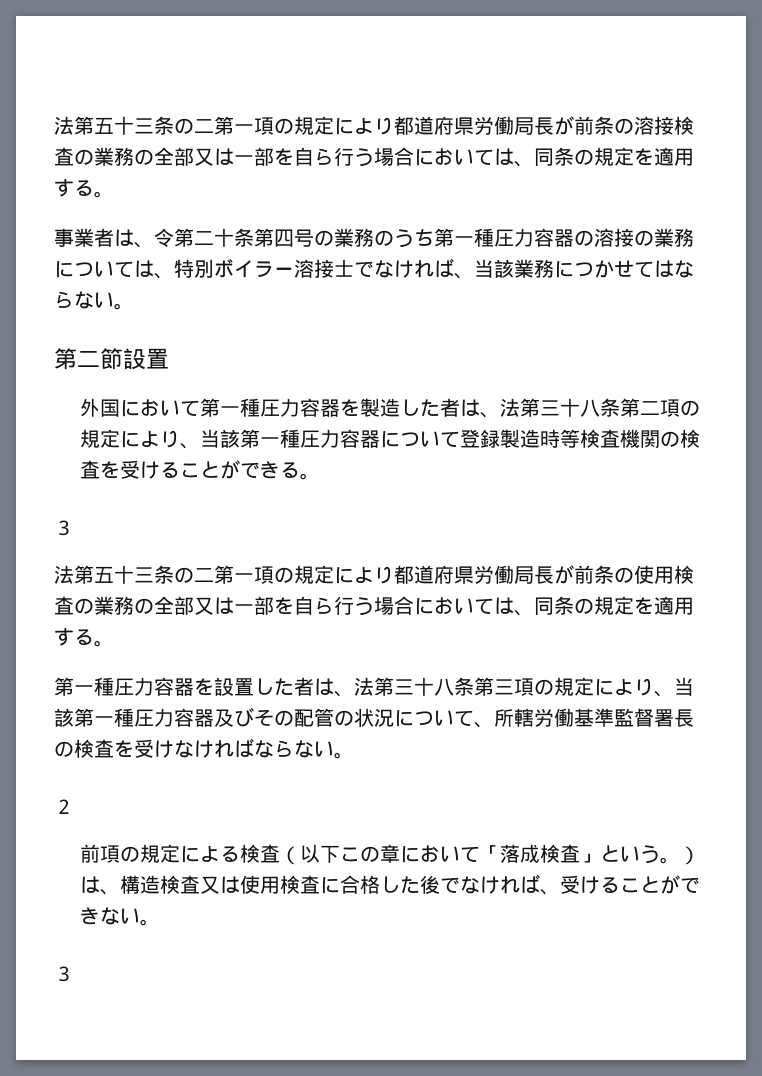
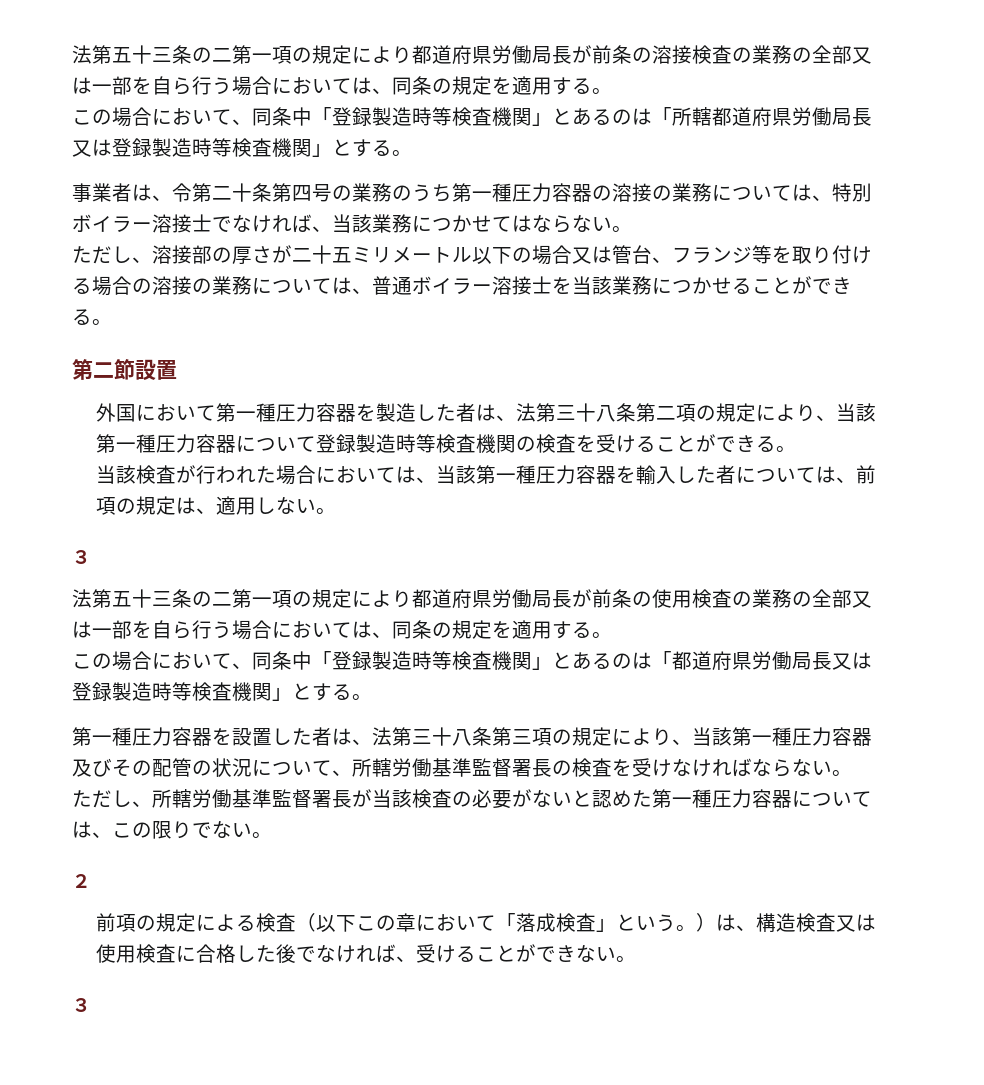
(114, 194) none -> [72,107,872,127] [72,138,412,157] // この場合において、同条中「登録製造時等検査機関」とあるのは「所轄都道府県労働局長又は登録製造時等検査機関」とする。
(134, 306) none -> [72,245,872,265] [72,276,852,296] [72,309,112,325] // ただし、溶接部の厚さが二十五ミリメートル以下の場合又は管台、フランジ等を取り付ける場合の溶接の業務については、普通ボイラー溶接士を当該業務につかせることができる。
(321, 476) none -> [95,465,876,485] [95,496,336,515] // 当該検査が行われた場合においては、当該第一種圧力容器を輸入した者については、前項の規定は、適用しない。
(114, 643) none -> [72,651,872,671] [72,682,372,701] // この場合において、同条中「登録製造時等検査機関」とあるのは「都道府県労働局長又は登録製造時等検査機関」とする。
(354, 755) none -> [72,789,872,809] [72,820,272,839] // ただし、所轄労働基準監督署長が当該検査の必要がないと認めた第一種圧力容器については、この限りでない。

